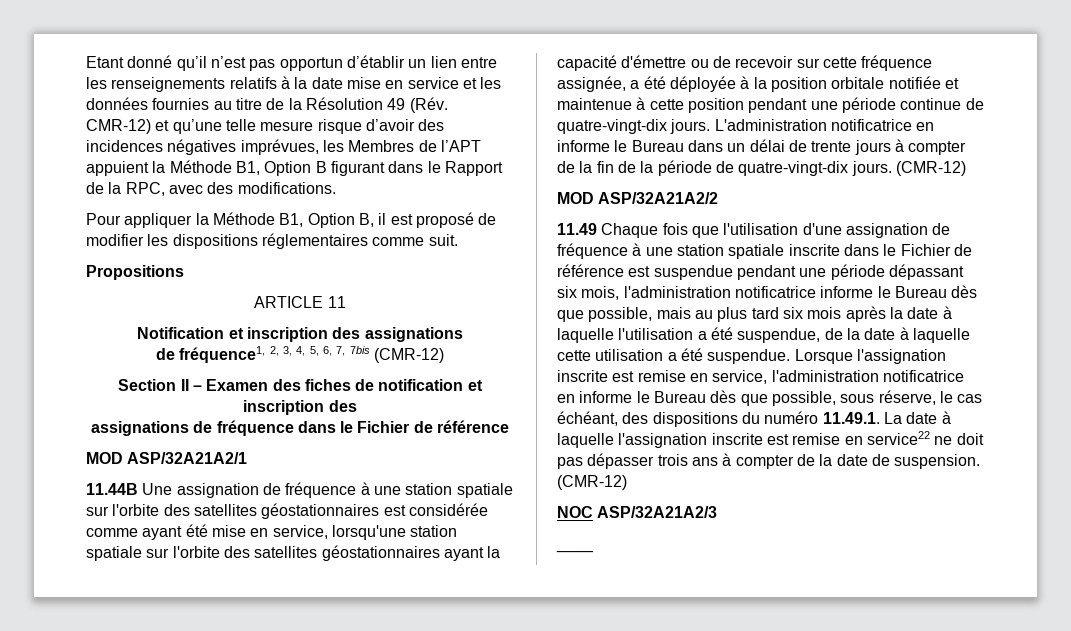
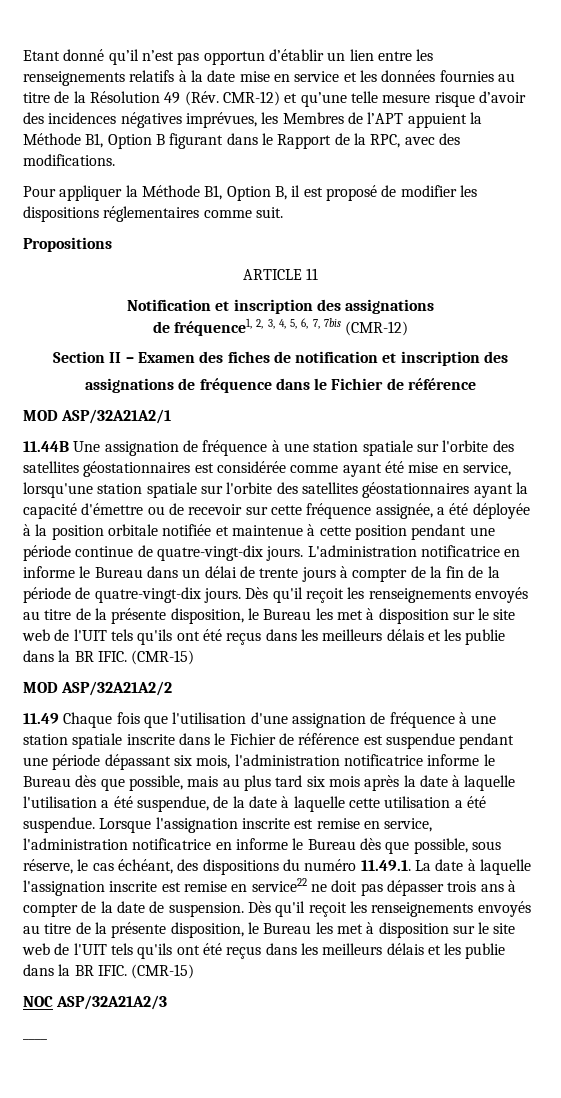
[895,161,966,176] (CMR-12) -> [245,587,528,603] [23,608,516,624] [22,629,506,645] [23,650,195,665] Dès qu'il reçoit les renseignements envoyés au titre de la présente disposition, le Bureau les met à disposition sur le site web de l'UIT tels qu'ils ont été reçus dans les meilleurs délais et les publie dans la BR IFIC. (CMR-15)
[557,475,627,490] (CMR-12) -> [247,901,531,917] [23,922,516,938] [22,943,506,959] [23,964,195,979] Dès qu'il reçoit les renseignements envoyés au titre de la présente disposition, le Bureau les met à disposition sur le site web de l'UIT tels qu'ils ont été reçus dans les meilleurs délais et les publie dans la BR IFIC. (CMR-15)

